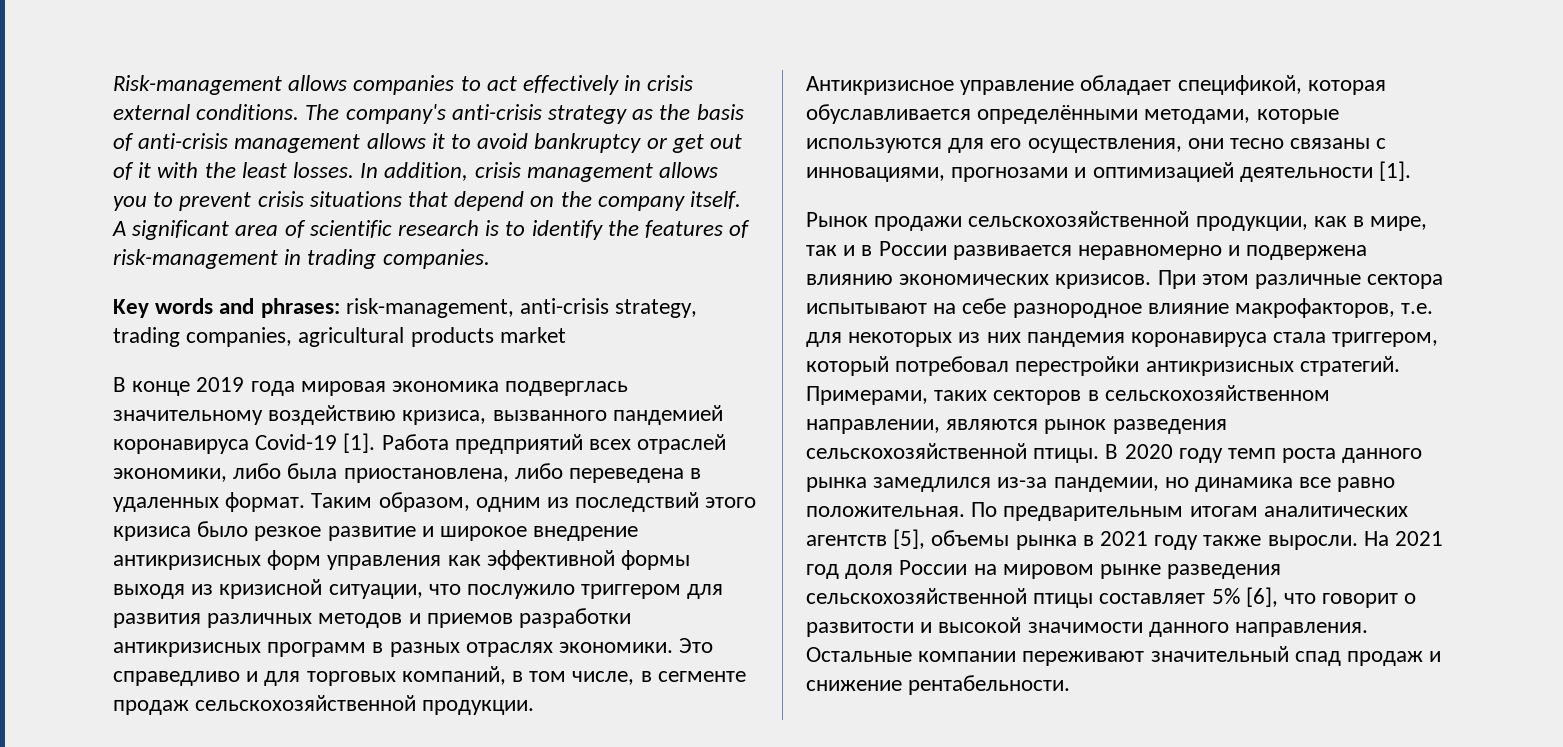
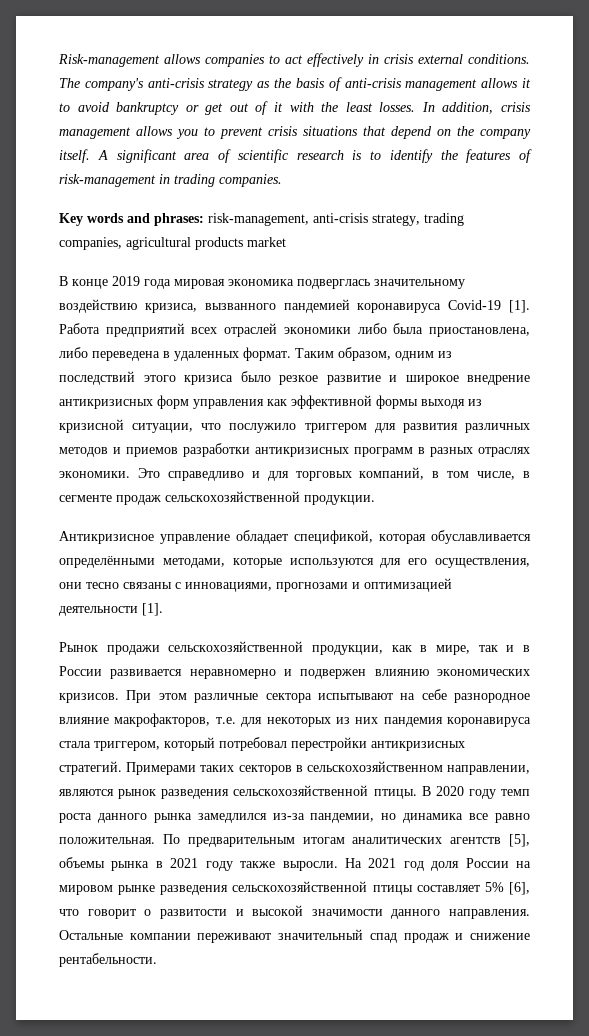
[113,468,227,482] экономики, -> [283,327,351,334] экономики
[1246,245,1368,260] подвержена -> [300,669,367,679] подвержен
[806,386,928,405] Примерами, -> [126,762,197,775] Примерами

